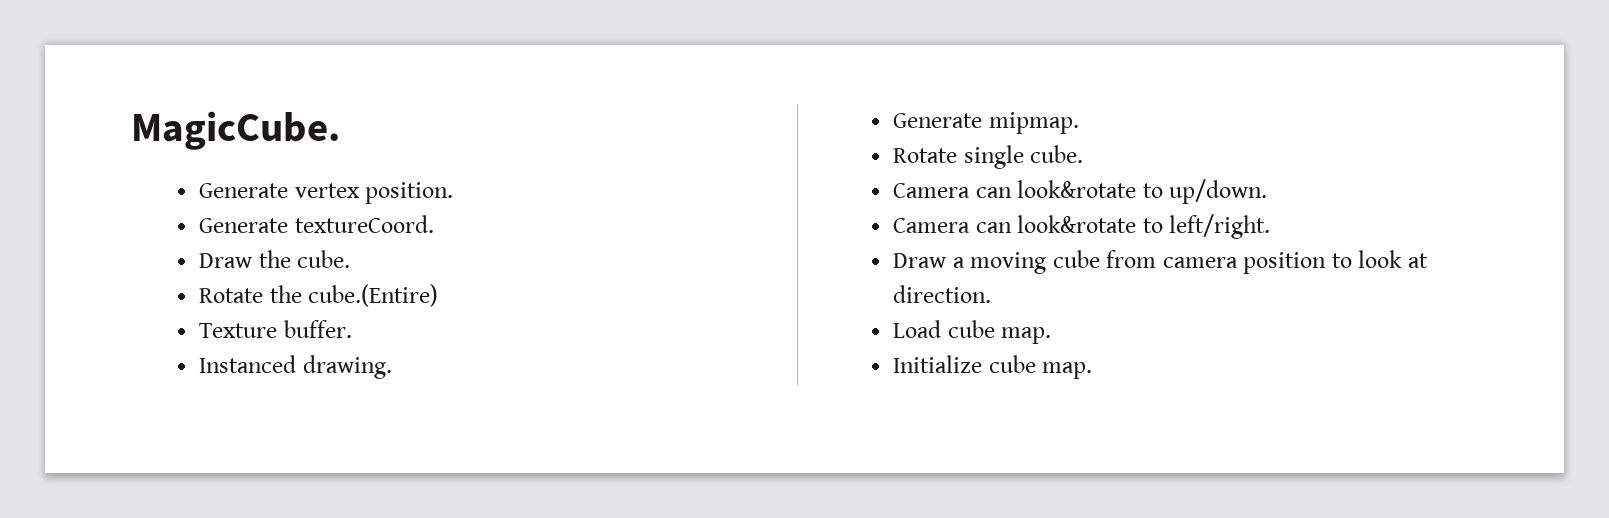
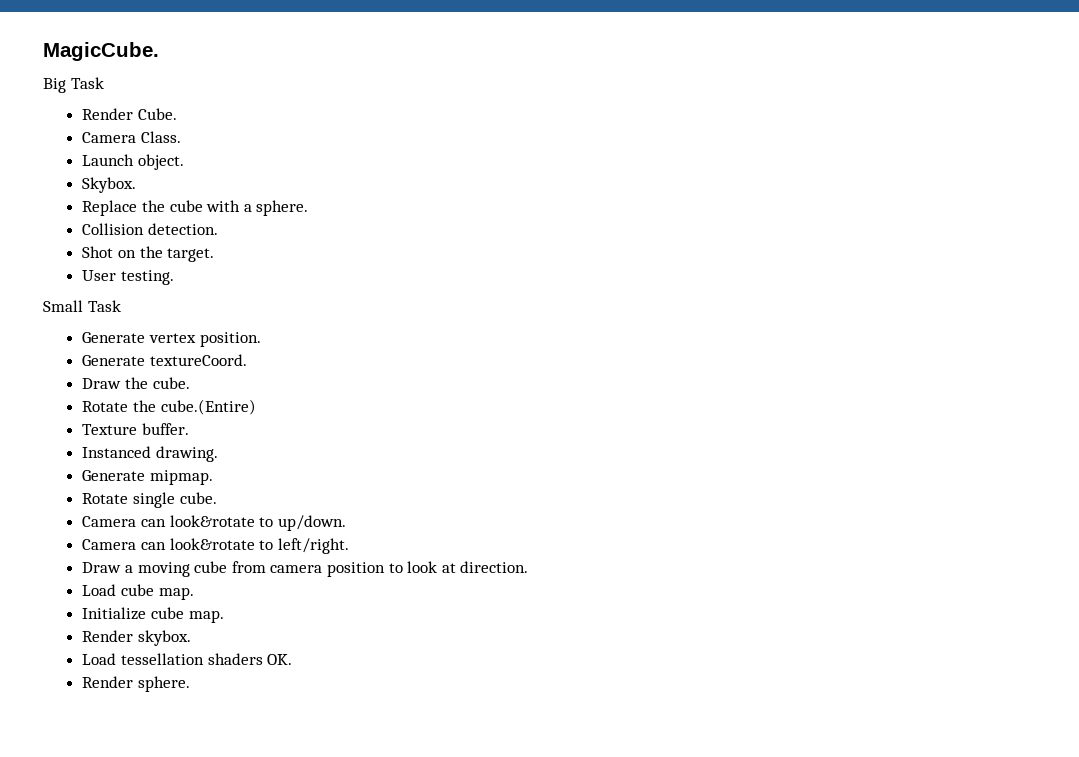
(340, 130) none -> [43,77,104,93] [82,108,178,120] [82,131,182,143] [82,154,185,170] [82,177,137,193] [82,200,309,216] [82,223,219,235] [82,246,215,262] [82,270,175,285] [43,300,121,312] // Big Task // Render Cube. // Camera Class. // Launch object. // Skybox. // Replace the cube with a sphere. // Collision detection. // Shot on the target. // User testing. // Small Task
(1093, 370) none -> [82,630,192,646] [82,653,293,665] [82,676,191,692] // Render skybox. // Load tessellation shaders OK. // Render sphere.

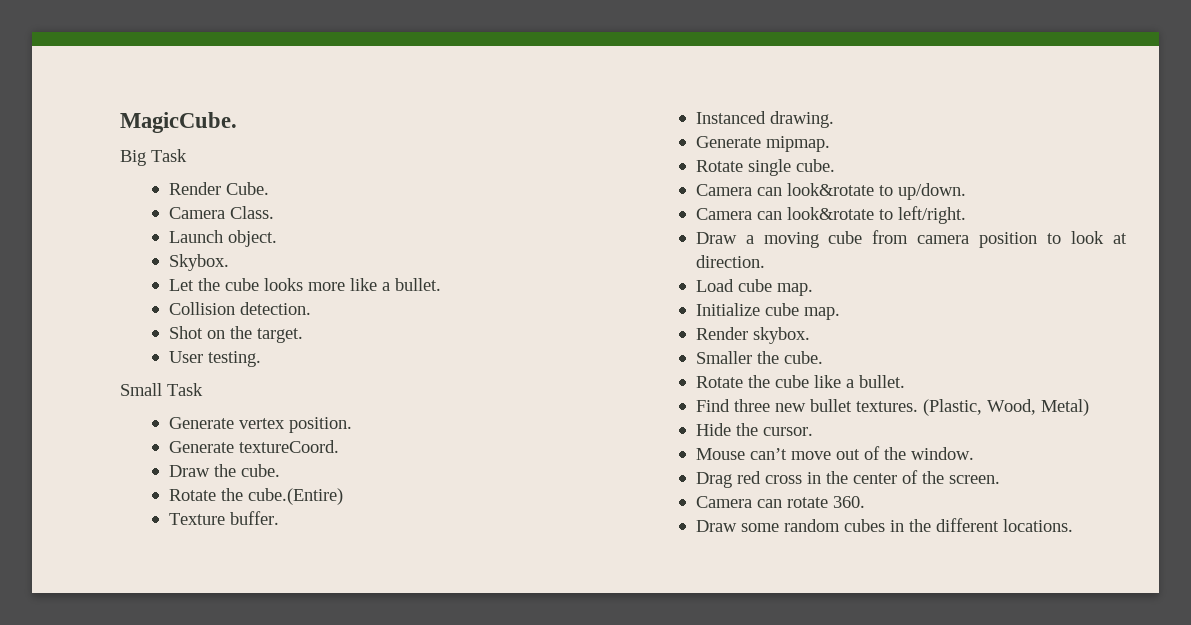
[82,200,309,216] Replace the cube with a sphere. -> [168,278,441,291] Let the cube looks more like a bullet.
[82,653,293,665] [82,676,191,692] Load tessellation shaders OK. // Render sphere. -> [695,351,823,364] [695,375,905,388] [695,399,1089,416] [695,423,813,436] [695,446,974,460] [695,470,1000,488] [695,496,865,508] [695,518,1073,532] Smaller the cube. // Rotate the cube like a bullet. // Find three new bullet textures. (Plastic, Wood, Metal) // Hide the cursor. // Mouse can’t move out of the window. // Drag red cross in the center of the screen. // Camera can rotate 360. // Draw some random cubes in the different locations.

